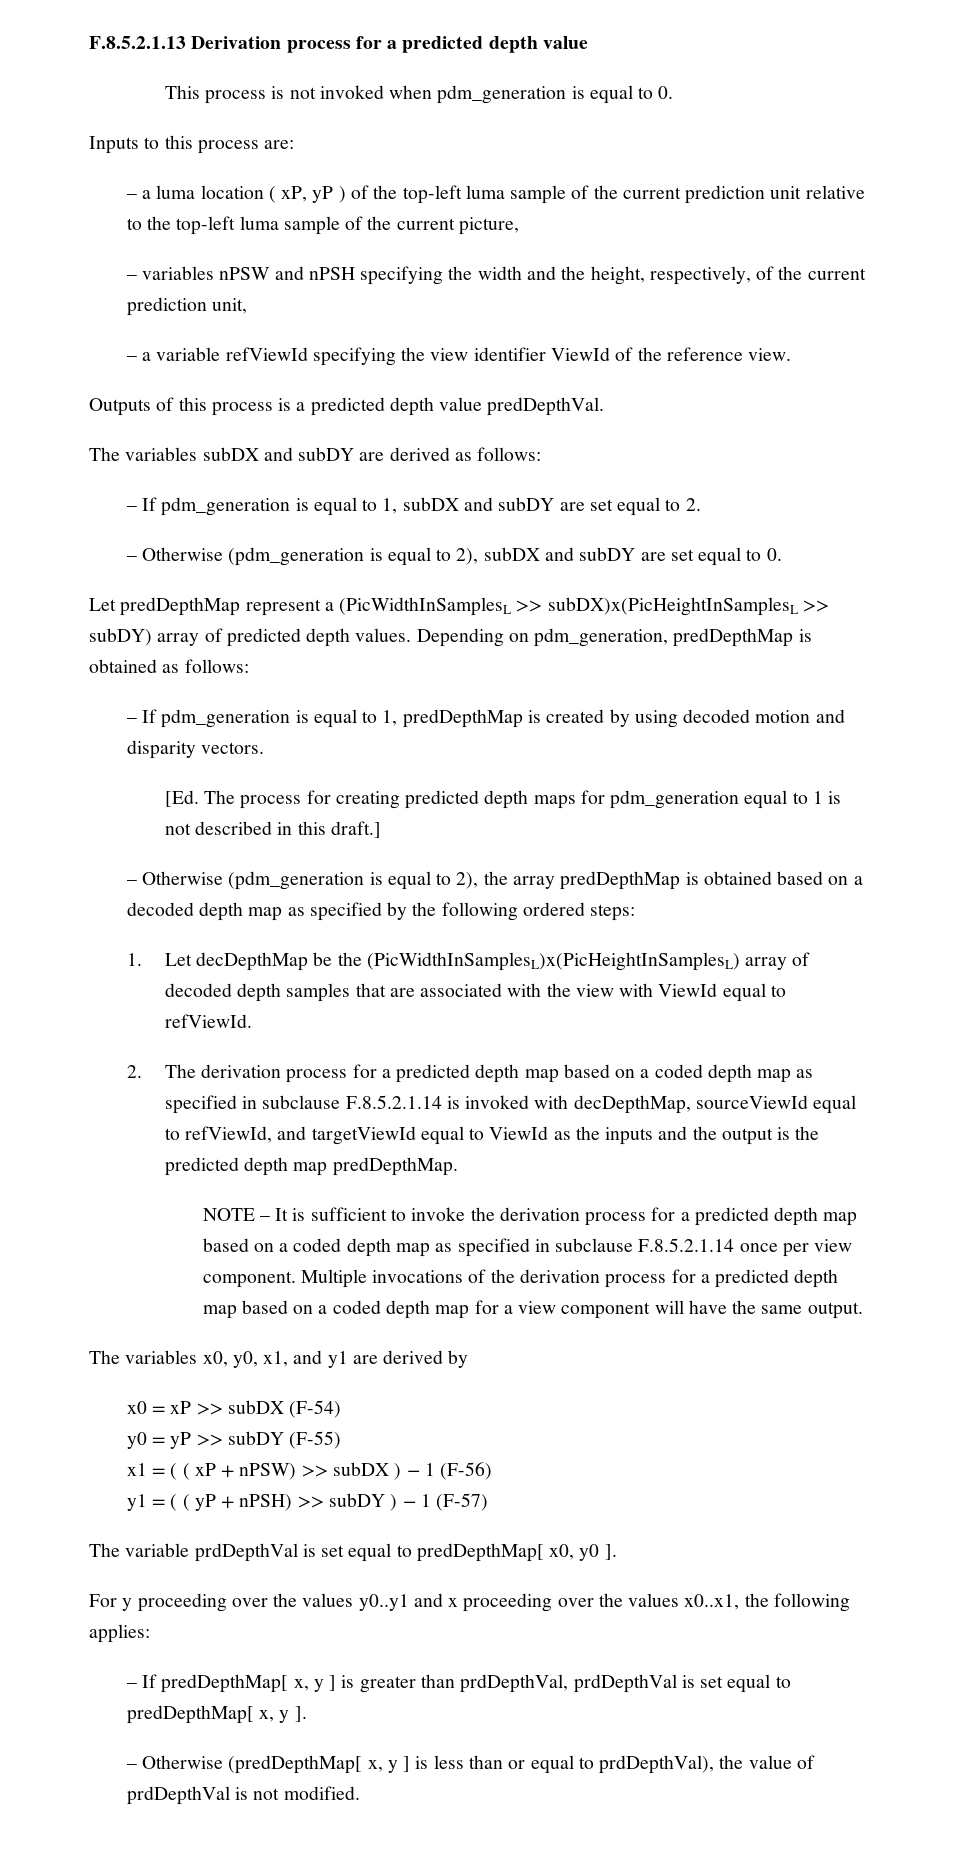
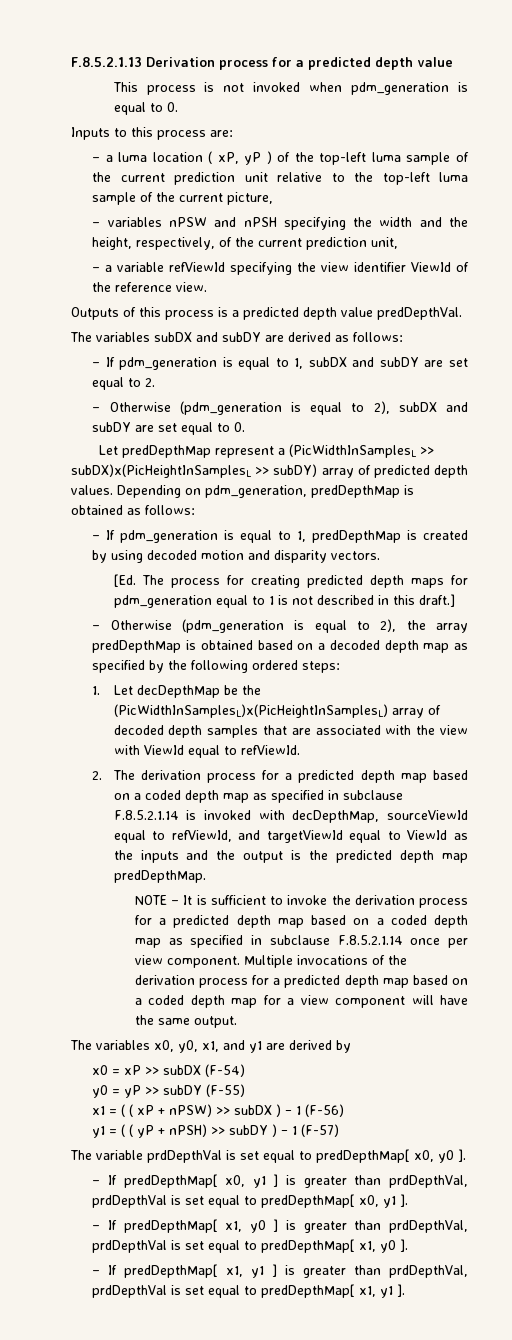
[89,1593,850,1612] [89,1624,150,1643] [126,1674,324,1693] // For y proceeding over the values y0..y1 and x proceeding over the values x0..x1, the following applies: // – If predDepthMap[ x, y -> [92,1174,266,1188] // – If predDepthMap[ x0, y1
[259,1706,307,1723] [126,1755,815,1774] [126,1786,360,1805] x, y ]. // – Otherwise (predDepthMap[ x, y ] is less than or equal to prdDepthVal), the value of prdDepthVal is not modified. -> [359,1194,409,1208] [92,1219,469,1233] [92,1239,409,1253] [92,1264,468,1278] [92,1284,406,1298] x0, y1 ]. // – If predDepthMap[ x1, y0 ] is greater than prdDepthVal, prdDepthVal is set equal to predDepthMap[ x1, y0 ]. // – If predDepthMap[ x1, y1 ] is greater than prdDepthVal, prdDepthVal is set equal to predDepthMap[ x1, y1 ].

